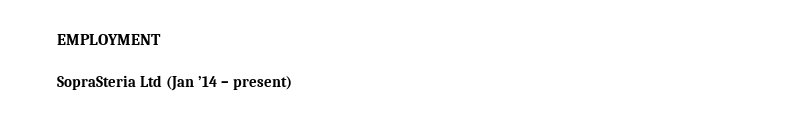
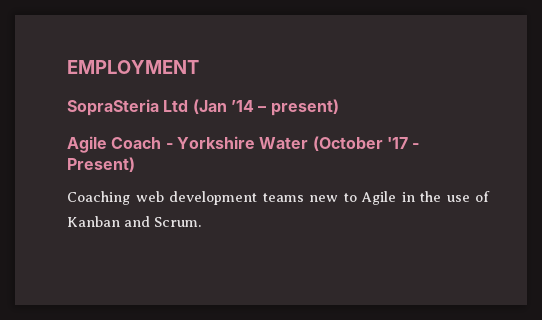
(293, 83) none -> [67,136,420,153] [67,157,135,172] [67,191,490,205] [67,216,201,227] // Agile Coach - Yorkshire Water (October '17 - Present) // Coaching web development teams new to Agile in the use of Kanban and Scrum.

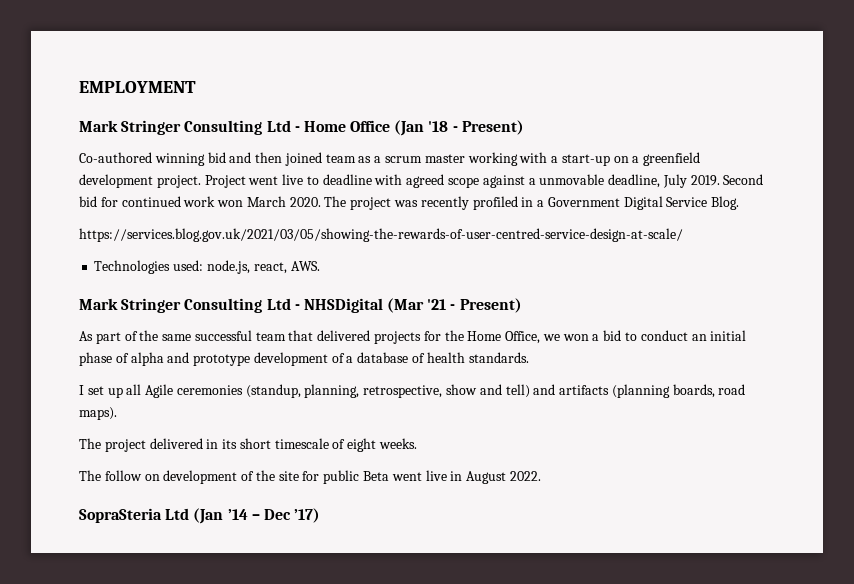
(199, 67) none -> [79,120,524,136] [79,152,701,166] [79,174,764,188] [79,196,740,210] [79,228,683,242] [94,260,320,274] [79,298,522,313] [79,330,747,344] [79,352,529,366] [79,384,746,398] [79,407,117,420] [79,438,418,452] [79,470,541,484] // Mark Stringer Consulting Ltd - Home Office (Jan '18 - Present) // Co-authored winning bid and then joined team as a scrum master working with a start-up on a greenfield development project. Project went live to deadline with agreed scope against a unmovable deadline, July 2019. Second bid for continued work won March 2020. The project was recently profiled in a Government Digital Service Blog. // https://services.blog.gov.uk/2021/03/05/showing-the-rewards-of-user-centred-service-design-at-scale/ // Technologies used: node.js, react, AWS. // Mark Stringer Consulting Ltd - NHSDigital (Mar '21 - Present) // As part of the same successful team that delivered projects for the Home Office, we won a bid to conduct an initial phase of alpha and prototype development of a database of health standards. // I set up all Agile ceremonies (standup, planning, retrospective, show and tell) and artifacts (planning boards, road maps). // The project delivered in its short timescale of eight weeks. // The follow on development of the site for public Beta went live in August 2022.
[270,99,339,116] [67,136,420,153] [67,157,135,172] [67,191,490,205] [67,216,201,227] present) // Agile Coach - Yorkshire Water (October '17 - Present) // Coaching web development teams new to Agile in the use of Kanban and Scrum. -> [263,508,321,523] Dec ’17)

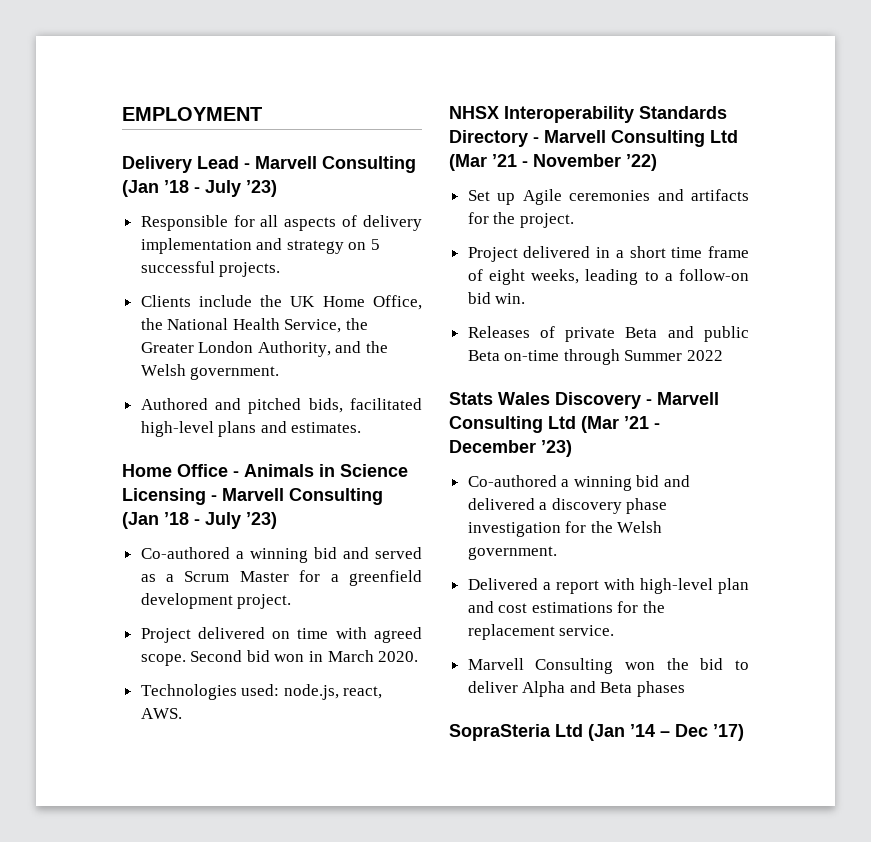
[79,120,524,136] [79,152,701,166] [79,174,764,188] [79,196,740,210] [79,228,683,242] Mark Stringer Consulting Ltd - Home Office (Jan '18 - Present) // Co-authored winning bid and then joined team as a scrum master working with a start-up on a greenfield development project. Project went live to deadline with agreed scope against a unmovable deadline, July 2019. Second bid for continued work won March 2020. The project was recently profiled in a Government Digital Service Blog. // https://services.blog.gov.uk/2021/03/05/showing-the-rewards-of-user-centred-service-design-at-scale/ -> [122,156,416,173] [122,180,277,197] [140,215,423,231] [140,238,381,254] [140,261,281,277] [140,295,422,310] [140,318,369,333] [140,341,389,357] [140,364,280,380] [140,398,422,414] [140,421,362,437] [122,464,408,477] [122,488,383,505] [122,512,277,529] [140,547,422,563] [140,570,422,586] [140,593,292,609] [140,627,422,643] [140,650,419,666] Delivery Lead - Marvell Consulting (Jan ’18 - July ’23) // Responsible for all aspects of delivery implementation and strategy on 5 successful projects. // Clients include the UK Home Office, the National Health Service, the Greater London Authority, and the Welsh government. // Authored and pitched bids, facilitated high-level plans and estimates. // Home Office - Animals in Science Licensing - Marvell Consulting (Jan ’18 - July ’23) // Co-authored a winning bid and served as a Scrum Master for a greenfield development project. // Project delivered on time with agreed scope. Second bid won in March 2020.
[79,298,522,313] [79,330,747,344] [79,352,529,366] [79,384,746,398] [79,407,117,420] [79,438,418,452] [79,470,541,484] Mark Stringer Consulting Ltd - NHSDigital (Mar '21 - Present) // As part of the same successful team that delivered projects for the Home Office, we won a bid to conduct an initial phase of alpha and prototype development of a database of health standards. // I set up all Agile ceremonies (standup, planning, retrospective, show and tell) and artifacts (planning boards, road maps). // The project delivered in its short timescale of eight weeks. // The follow on development of the site for public Beta went live in August 2022. -> [449,106,727,123] [449,130,738,147] [449,154,657,171] [467,189,749,205] [467,212,574,228] [467,246,749,262] [467,269,749,285] [467,292,526,304] [467,326,749,342] [467,349,724,365] [449,392,719,409] [449,416,660,433] [449,440,572,457] [467,475,691,491] [467,498,668,514] [467,521,663,537] [467,546,557,560] [467,578,749,594] [467,601,666,613] [467,624,615,640] [467,658,749,674] [467,681,686,697] NHSX Interoperability Standards Directory - Marvell Consulting Ltd (Mar ’21 - November ’22) // Set up Agile ceremonies and artifacts for the project. // Project delivered in a short time frame of eight weeks, leading to a follow-on bid win. // Releases of private Beta and public Beta on-time through Summer 2022 // Stats Wales Discovery - Marvell Consulting Ltd (Mar ’21 - December ’23) // Co-authored a winning bid and delivered a discovery phase investigation for the Welsh government. // Delivered a report with high-level plan and cost estimations for the replacement service. // Marvell Consulting won the bid to deliver Alpha and Beta phases

